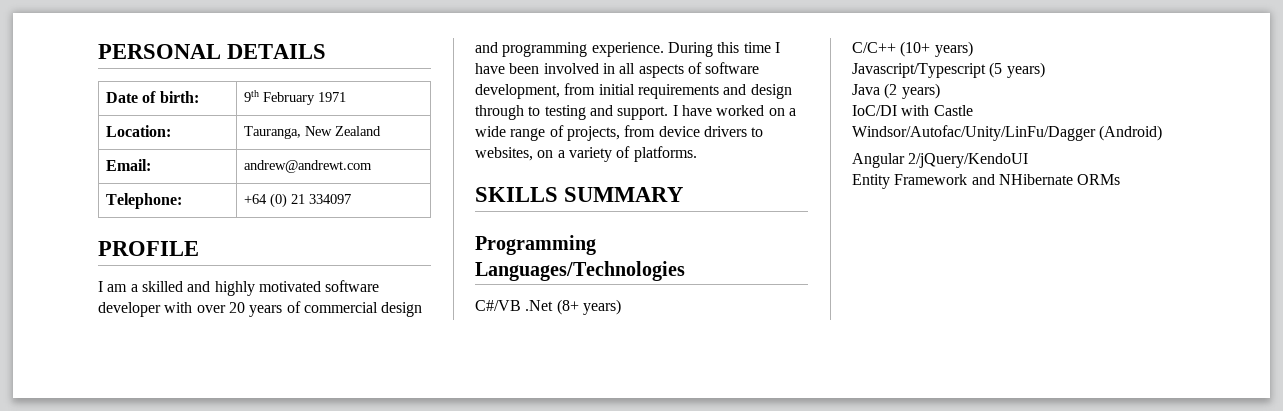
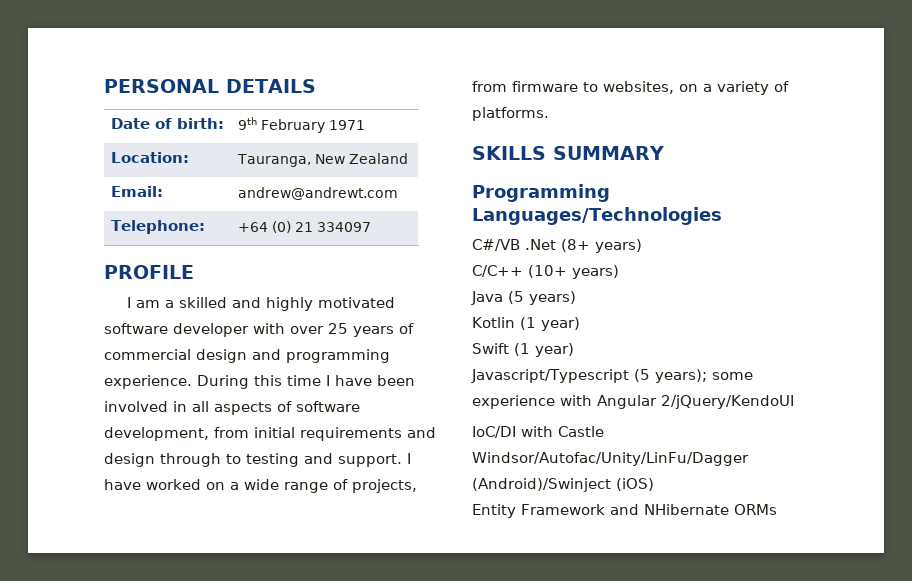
[228,302,245,313] 20 -> [328,323,348,334] 25
[658,126,747,137] device drivers -> [512,81,578,92] firmware
[852,63,986,78] Javascript/Typescript -> [471,291,503,305] Java
[852,83,940,99] Java (2 years) -> [472,317,580,331] [472,343,574,357] [471,369,753,383] [472,395,794,409] Kotlin (1 year) // Swift (1 year) // Javascript/Typescript (5 years); some experience with Angular 2/jQuery/KendoUI
[1099,125,1163,141] [852,153,1029,168] (Android) // Angular 2/jQuery/KendoUI -> [472,478,654,492] (Android)/Swinject (iOS)

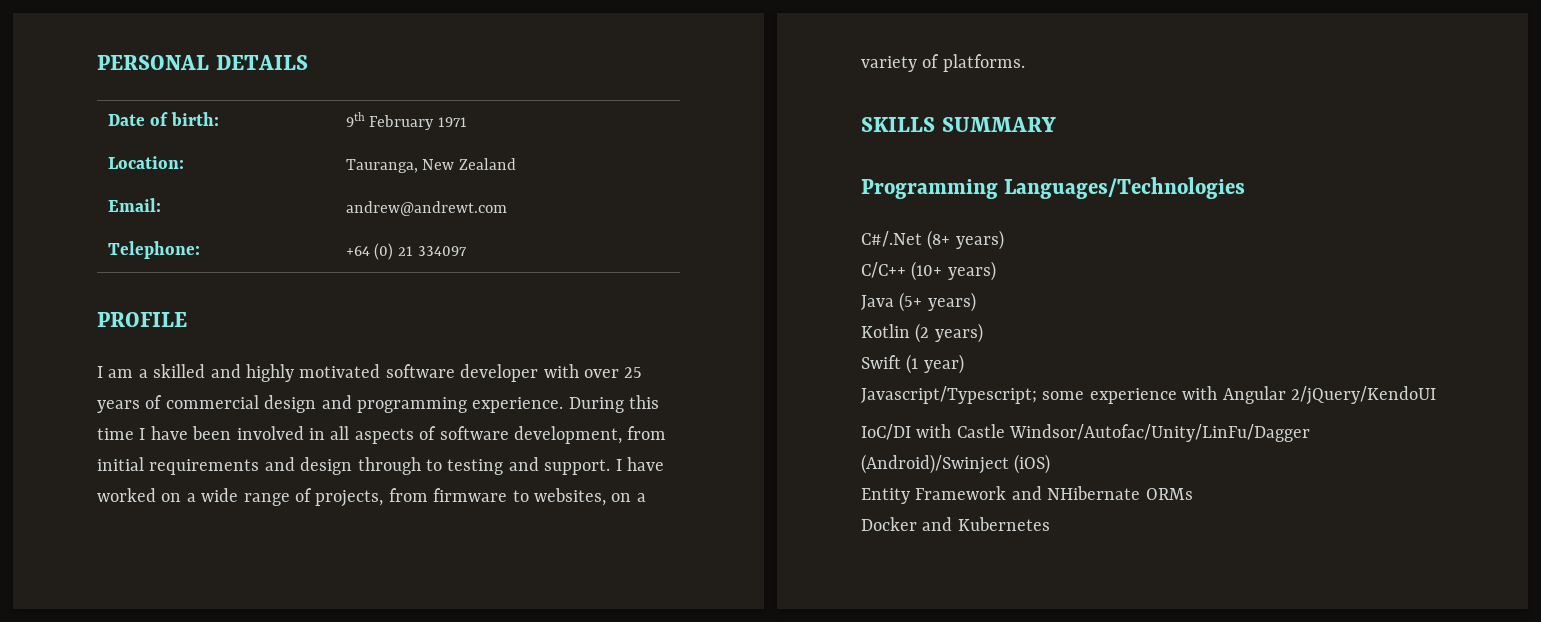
[472,239,556,251] C#/VB .Net -> [861,231,922,247] C#/.Net
[508,291,524,304] (5 -> [899,292,923,312] (5+
[520,317,580,331] (1 year) -> [915,323,983,343] (2 years)
[471,369,707,383] Javascript/Typescript (5 years); -> [861,386,1037,404] Javascript/Typescript;
(777, 509) none -> [861,517,1050,531] // Docker and Kubernetes

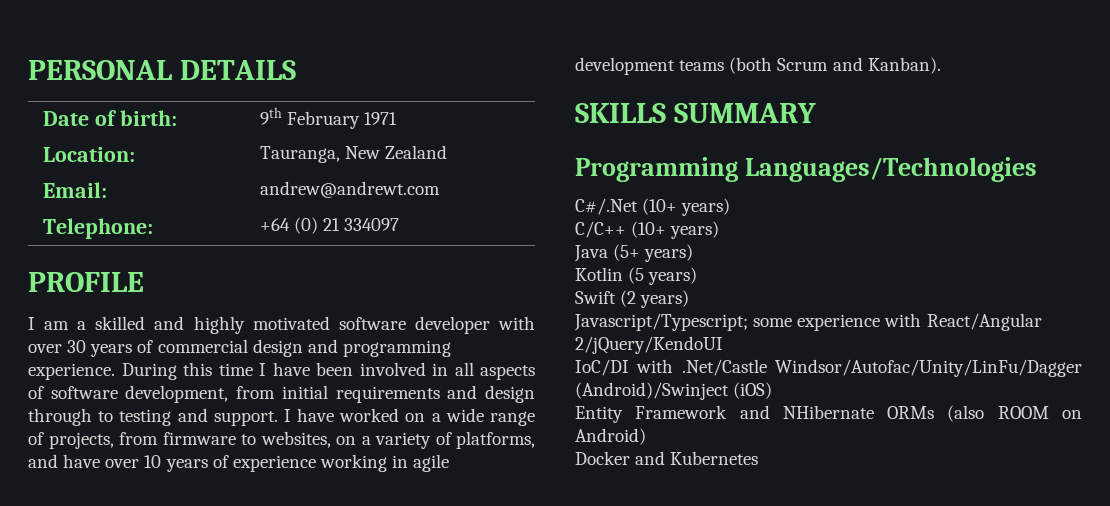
[624,367,643,378] 25 -> [67,340,87,353] 30
[942,54,1025,72] platforms. -> [456,431,535,449] [28,454,450,472] [575,57,941,75] platforms, and have over 10 years of experience working in agile development teams (both Scrum and Kanban).
[927,230,951,250] (8+ -> [642,198,678,215] (10+
[915,323,930,343] (2 -> [628,267,645,284] (5
[906,354,964,374] (1 year) -> [620,290,690,308] (2 years)
[1222,386,1286,404] Angular -> [926,313,1042,331] React/Angular
[956,424,1005,438] Castle -> [681,359,767,376] .Net/Castle
(1193, 494) none -> [947,405,1082,422] [575,428,646,445] (also ROOM on Android)

